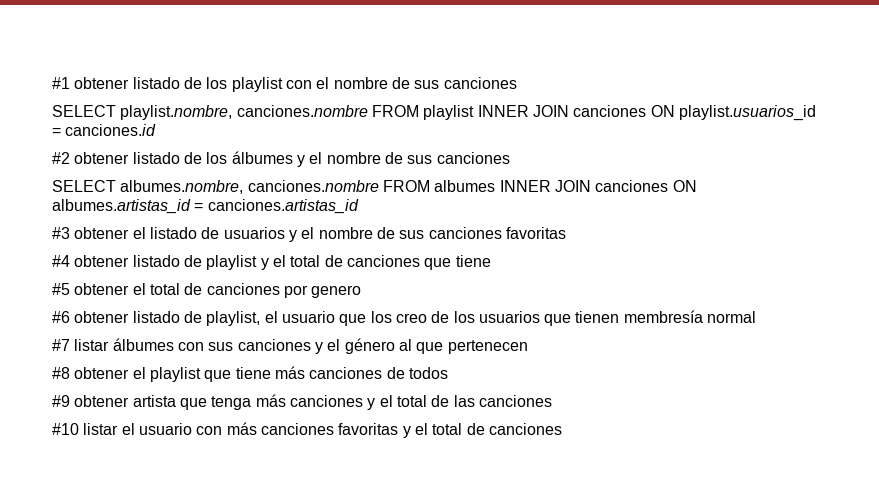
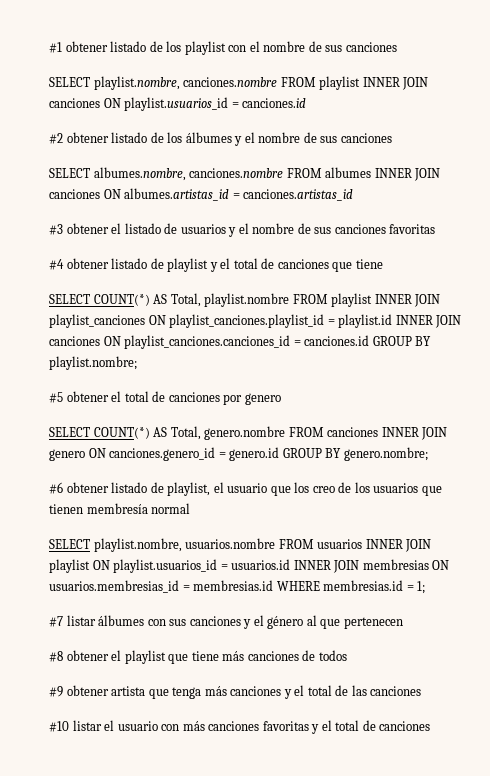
(491, 261) none -> [49,293,441,307] [49,314,462,328] [49,335,432,349] [49,356,137,370] // SELECT COUNT(*) AS Total, playlist.nombre FROM playlist INNER JOIN playlist_canciones ON playlist_canciones.playlist_id = playlist.id INNER JOIN canciones ON playlist_canciones.canciones_id = canciones.id GROUP BY playlist.nombre;
(362, 291) none -> [49,426,448,440] [49,447,428,461] // SELECT COUNT(*) AS Total, genero.nombre FROM canciones INNER JOIN genero ON canciones.genero_id = genero.id GROUP BY genero.nombre;
(757, 317) none -> [49,538,432,552] [49,559,450,573] [49,580,426,594] // SELECT playlist.nombre, usuarios.nombre FROM usuarios INNER JOIN playlist ON playlist.usuarios_id = usuarios.id INNER JOIN membresias ON usuarios.membresias_id = membresias.id WHERE membresias.id = 1;

